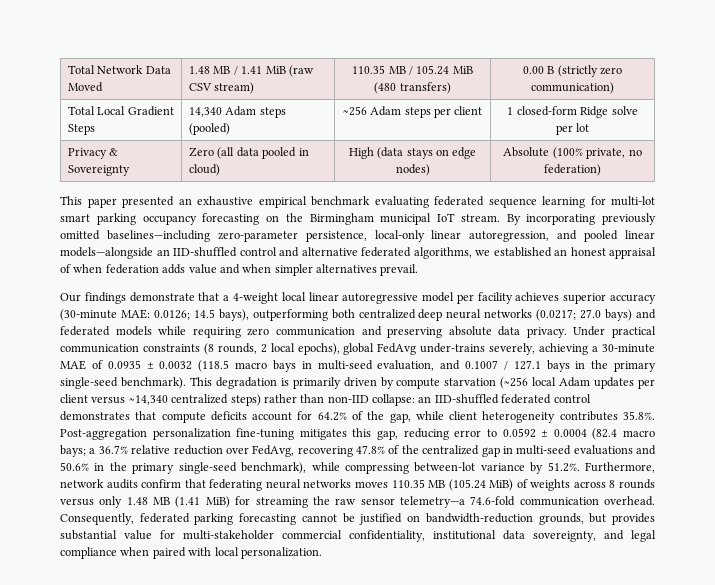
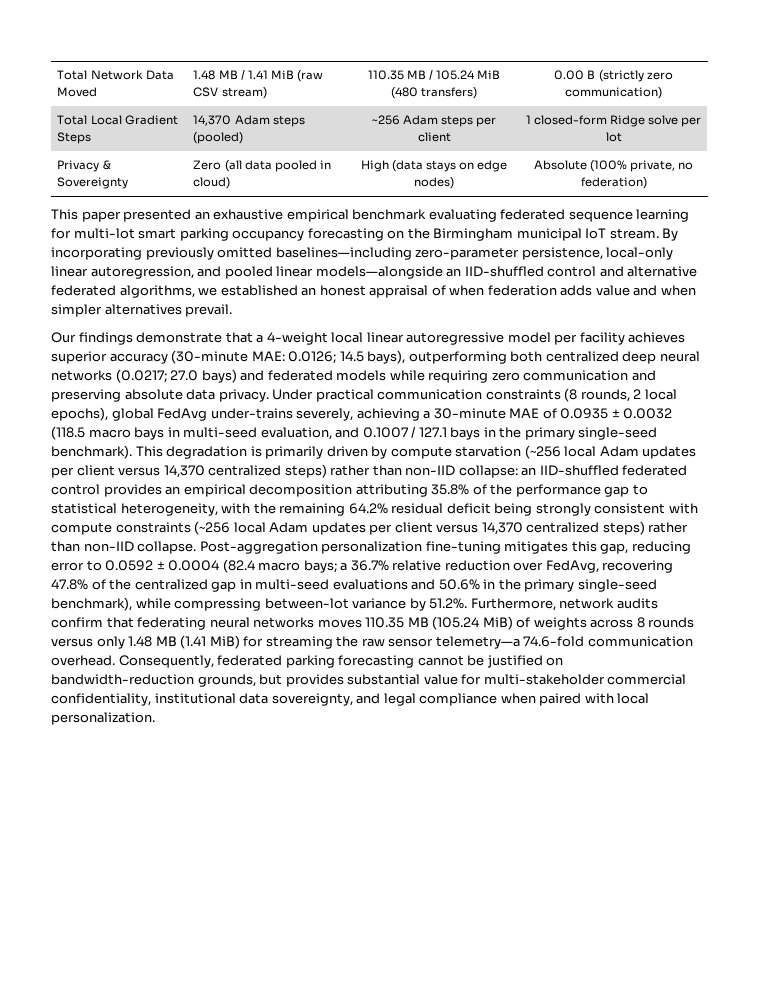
[189,107,223,117] 14,340 -> [193,115,232,126] 14,370
[128,395,168,405] ~14,340 -> [163,465,205,478] 14,370
[60,411,655,423] demonstrates that compute deficits account for 64.2% of the gap, while client heterogeneity contributes 35.8%. -> [103,484,648,497] [51,503,698,516] [51,521,689,535] [51,541,197,554] provides an empirical decomposition attributing 35.8% of the performance gap to statistical heterogeneity, with the remaining 64.2% residual deficit being strongly consistent with compute constraints (~256 local Adam updates per client versus 14,370 centralized steps) rather than non-IID collapse.

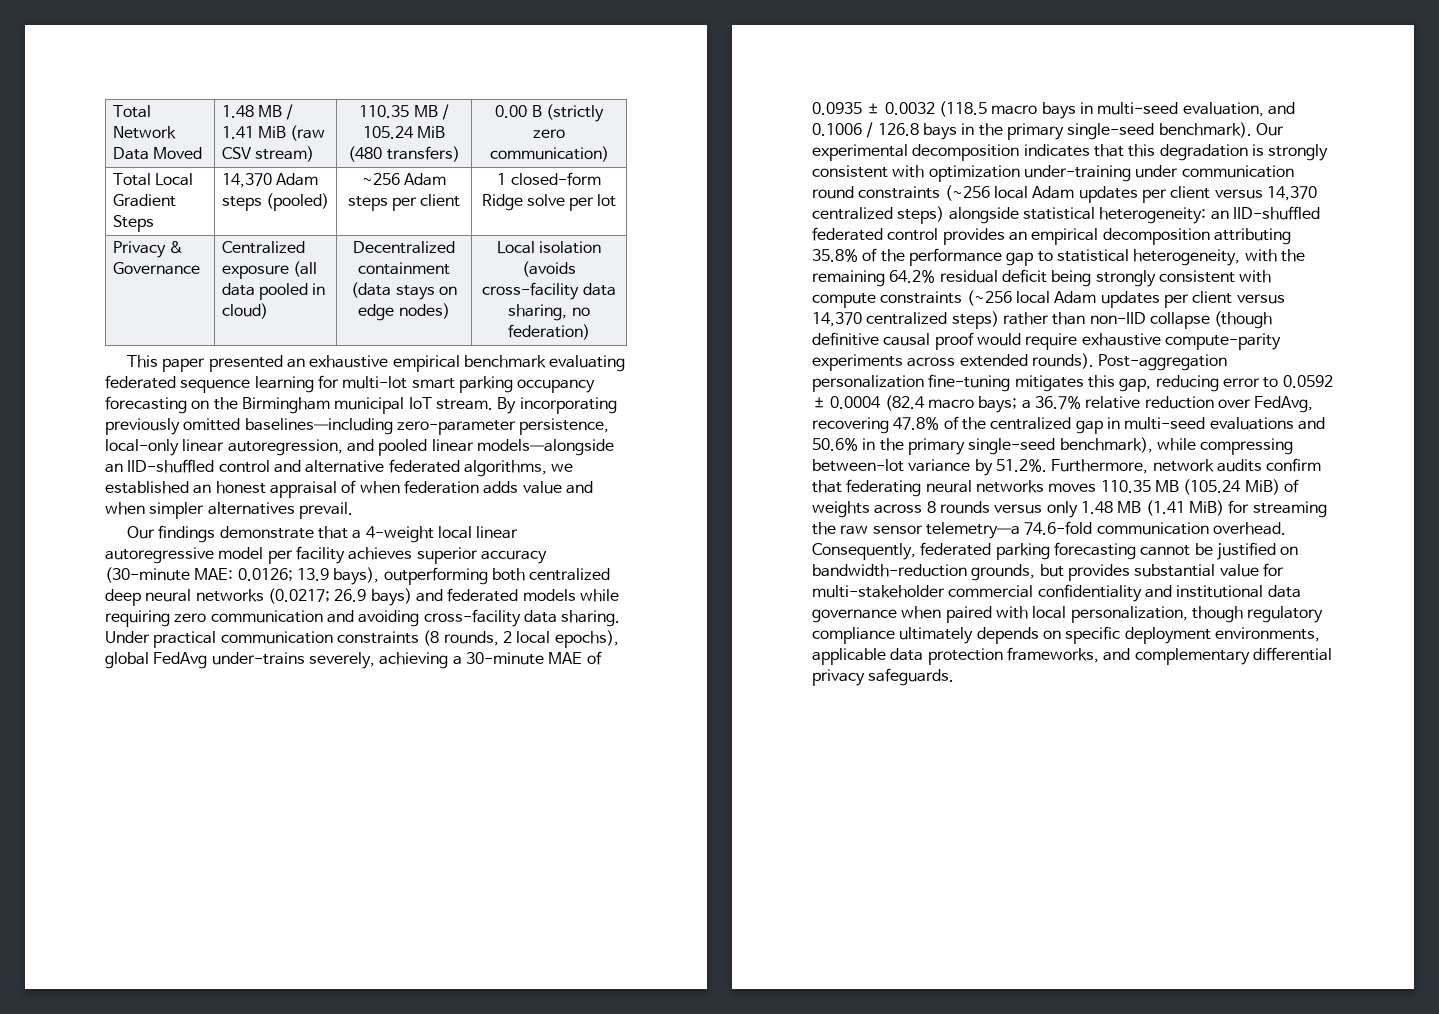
[57,177,129,189] [193,160,222,170] Sovereignty | Zero -> [112,262,200,275] [221,241,305,254] [221,265,289,279] Governance | Centralized exposure
[360,160,389,172] High -> [353,241,455,254] [358,262,450,275] Decentralized containment
[533,160,676,172] Absolute (100% private, -> [496,241,602,254] [522,261,576,277] [482,282,616,300] [508,304,568,321] Local isolation (avoids cross-facility data sharing,
[339,351,364,362] 14.5 -> [296,568,329,581] 13.9
[170,370,199,381] 27.0 -> [334,589,367,602] 26.9
[51,389,269,402] preserving absolute data privacy. -> [358,609,621,627] avoiding cross-facility data sharing.
[362,426,447,438] 0.1007 / 127.1 -> [812,122,919,138] 0.1006 / 126.8
[135,446,522,459] This degradation is primarily driven by compute starvation -> [1255,123,1284,136] [812,144,1329,161] [812,165,1294,182] [812,186,941,199] Our experimental decomposition indicates that this degradation is strongly consistent with optimization under-training under communication round constraints
[330,465,518,478] rather than non-IID collapse: -> [948,207,1207,224] alongside statistical heterogeneity:
[137,541,197,554] collapse. -> [1149,311,1273,329] [812,332,1281,350] [812,353,1094,371] collapse (though definitive causal proof would require exhaustive compute-parity experiments across extended rounds).
[51,693,650,706] [51,712,155,725] confidentiality, institutional data sovereignty, and legal compliance when paired with local personalization. -> [1037,584,1301,602] [812,606,1324,623] [812,626,1320,644] [812,647,1332,665] [812,668,955,686] confidentiality and institutional data governance when paired with local personalization, though regulatory compliance ultimately depends on specific deployment environments, applicable data protection frameworks, and complementary differential privacy safeguards.

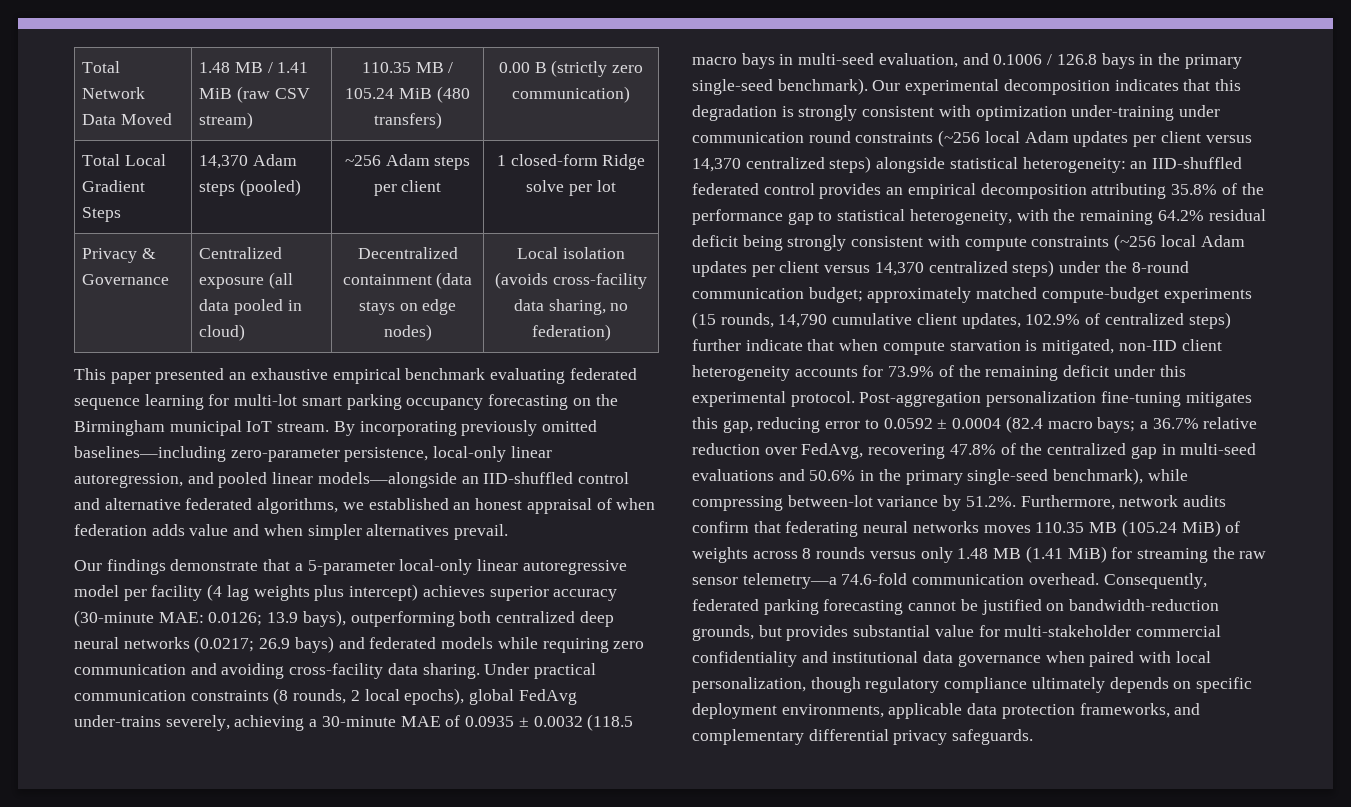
[365,526,472,543] 4-weight local -> [307,559,473,575] 5-parameter local-only
(345, 555) none -> [207,584,419,601] (4 lag weights plus intercept)
[1002,311,1273,329] [812,332,1281,350] [812,353,1094,371] rather than non-IID collapse (though definitive causal proof would require exhaustive compute-parity experiments across extended rounds). -> [1059,261,1189,273] [692,287,1252,303] [692,312,1231,329] [692,339,1222,355] [692,365,1186,381] [692,391,855,407] under the 8-round communication budget; approximately matched compute-budget experiments (15 rounds, 14,790 cumulative client updates, 102.9% of centralized steps) further indicate that when compute starvation is mitigated, non-IID client heterogeneity accounts for 73.9% of the remaining deficit under this experimental protocol.

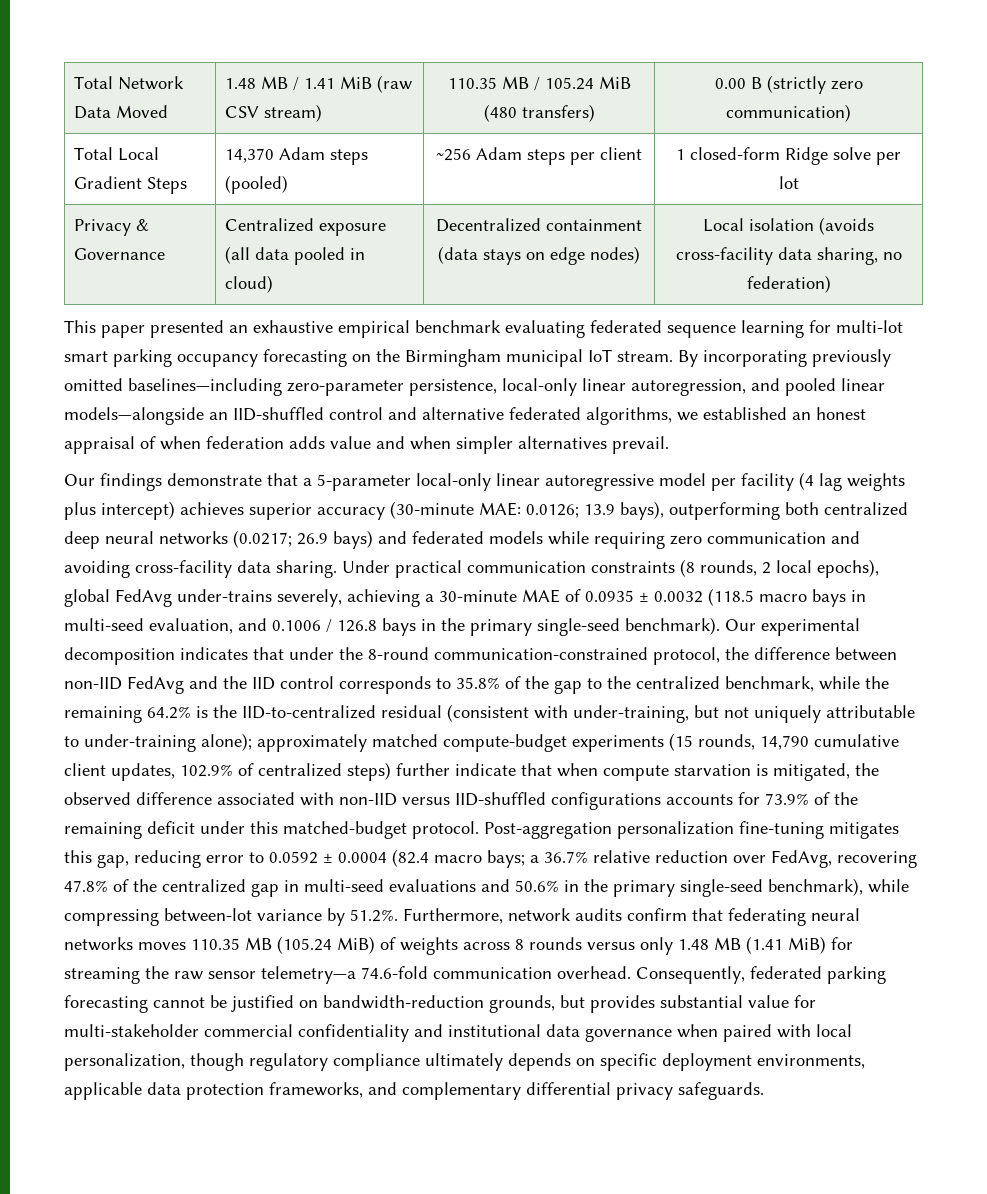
[1215,79,1242,91] [692,105,1221,121] [692,130,1252,147] [692,156,1243,173] [692,183,1167,199] this degradation is strongly consistent with optimization under-training under communication round constraints (~256 local Adam updates per client versus 14,370 centralized steps) alongside statistical heterogeneity: an IID-shuffled federated control provides an empirical decomposition attributing -> [289,647,897,665] [64,676,451,694] under the 8-round communication-constrained protocol, the difference between non-IID FedAvg and the IID control corresponds to
[692,209,783,225] performance -> (549, 682) none
[837,209,1266,225] [692,234,1245,251] [692,260,1189,277] [692,287,863,303] statistical heterogeneity, with the remaining 64.2% residual deficit being strongly consistent with compute constraints (~256 local Adam updates per client versus 14,370 centralized steps) under the 8-round communication budget; -> [607,676,889,692] [64,704,915,723] [64,733,252,752] the centralized benchmark, while the remaining 64.2% is the IID-to-centralized residual (consistent with under-training, but not uniquely attributable to under-training alone);
[1118,339,1222,351] [692,365,790,381] non-IID client heterogeneity -> [855,763,879,776] [64,792,661,810] the observed difference associated with non-IID versus IID-shuffled configurations
[692,391,786,407] experimental -> [283,821,407,839] matched-budget

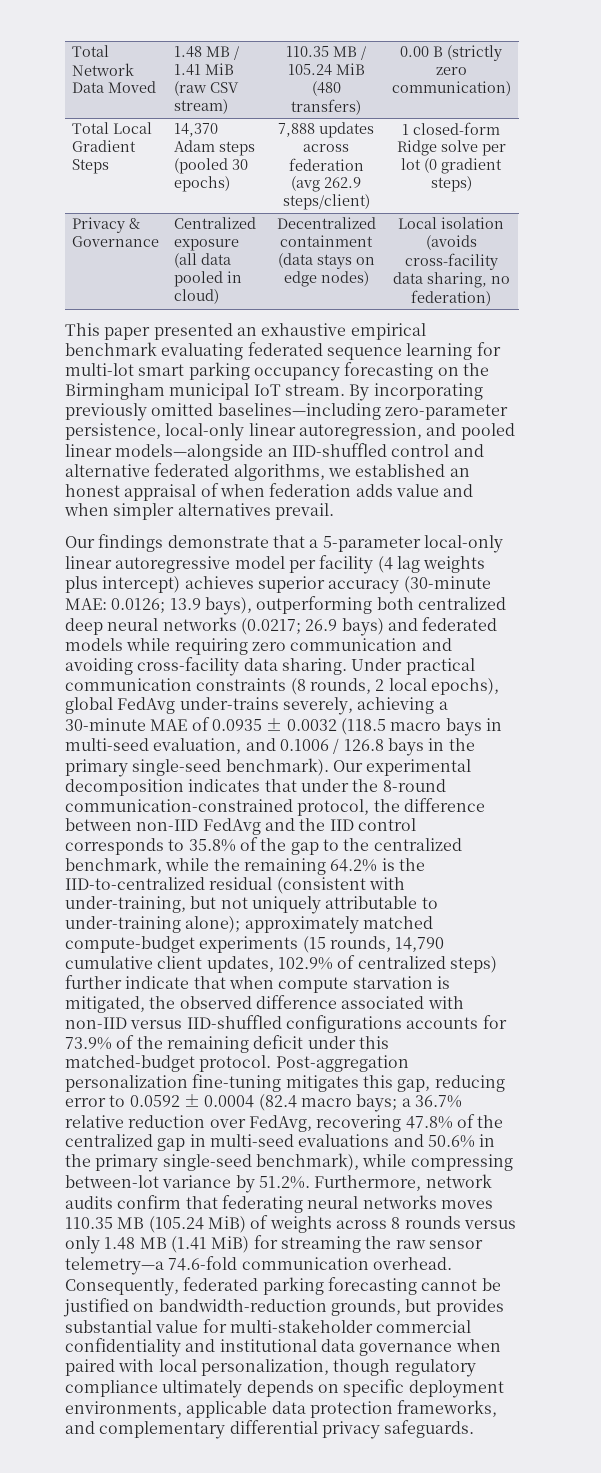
[225,175,289,194] [436,147,642,165] (pooled) | ~256 Adam steps per client -> [174,158,249,174] [174,176,231,192] [278,122,374,138] [303,144,349,152] [288,158,364,171] [291,176,361,192] [282,194,370,210] (pooled 30 epochs) | 7,888 updates across federation (avg 262.9 steps/client)
(799, 182) none -> [424,158,502,174] [430,176,472,192] (0 gradient steps)

